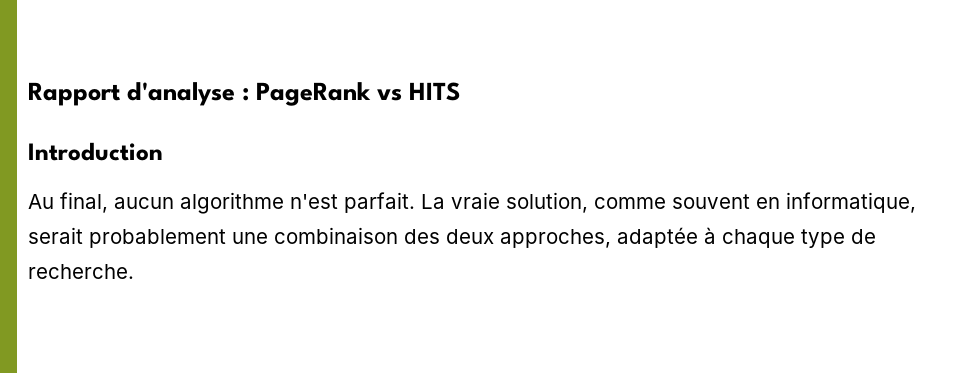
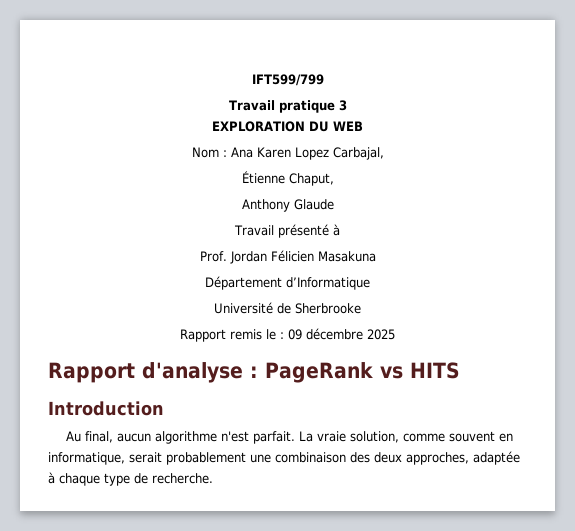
(28, 94) none -> [251,74,324,86] [228,100,347,113] [212,121,363,132] [191,147,384,160] [241,171,334,186] [241,199,334,212] [234,224,340,238] [199,250,376,264] [205,276,370,290] [214,302,361,314] [180,328,395,342] IFT599/799 // Travail pratique 3 // EXPLORATION DU WEB // Nom : Ana Karen Lopez Carbajal, // Étienne Chaput, // Anthony Glaude // Travail présenté à // Prof. Jordan Félicien Masakuna // Département d’Informatique // Université de Sherbrooke // Rapport remis le : 09 décembre 2025 //

